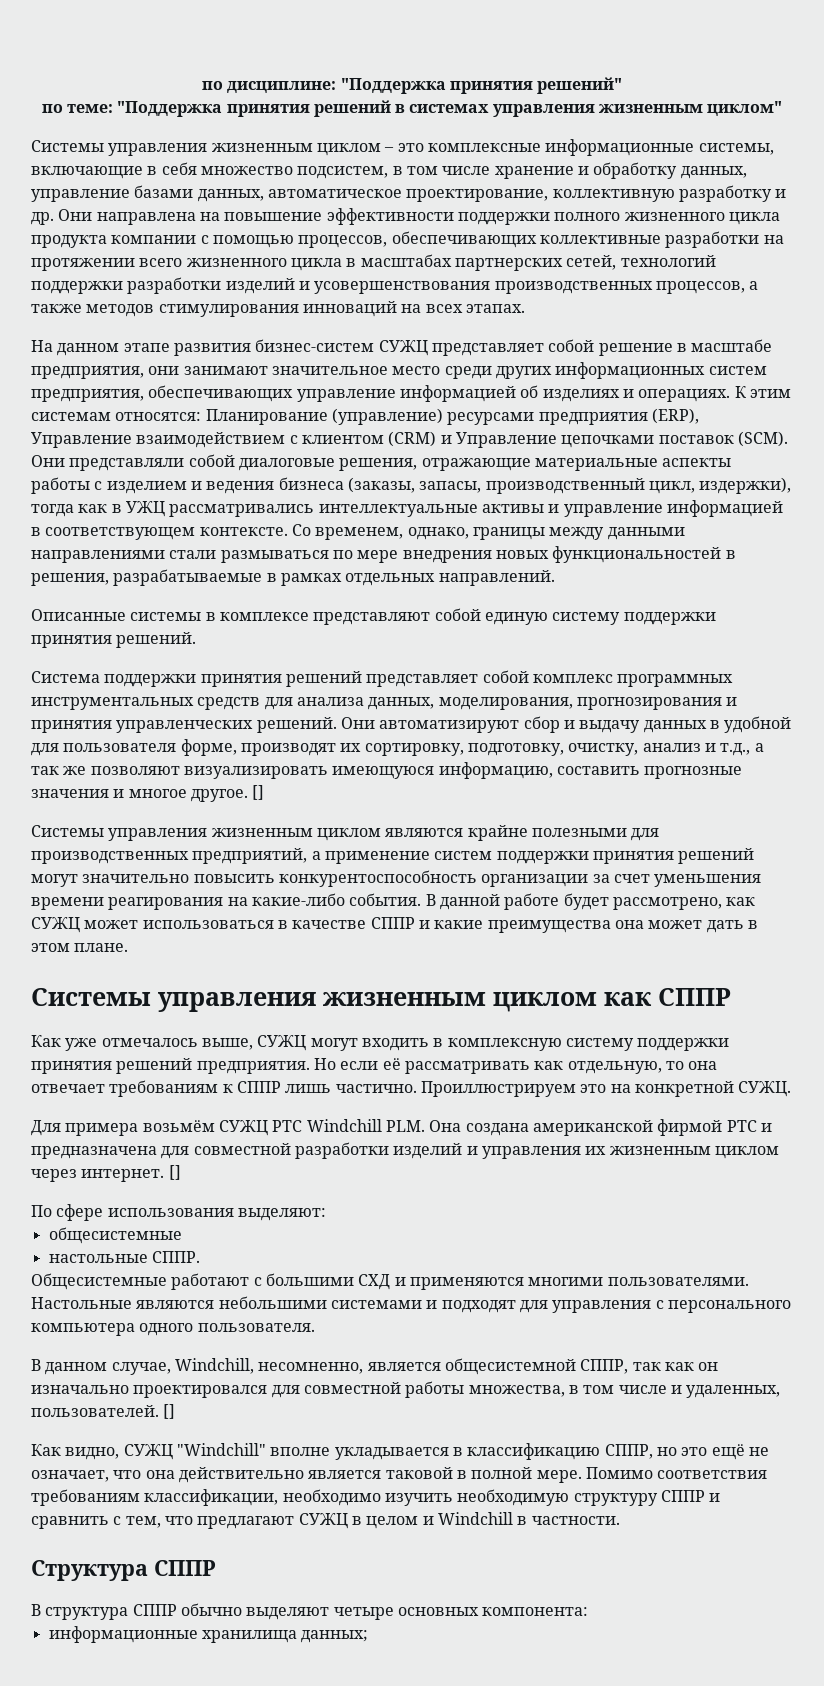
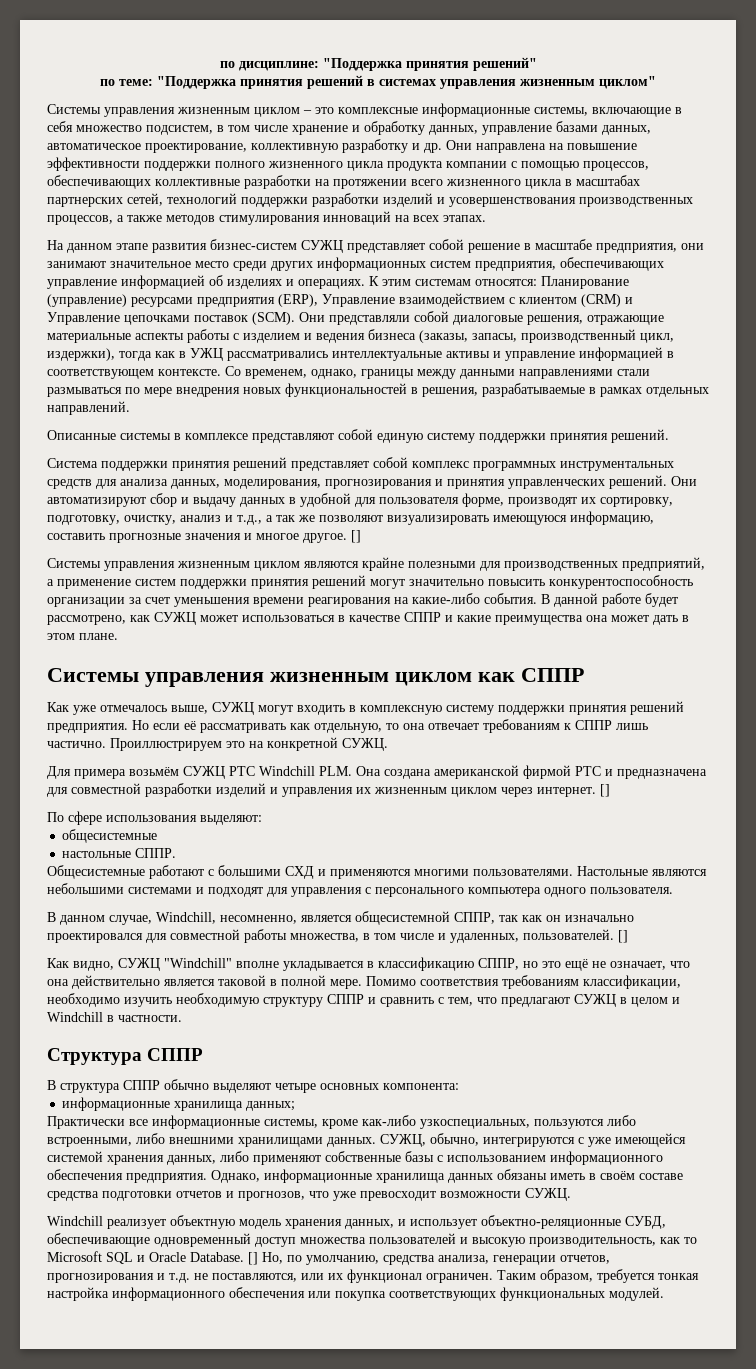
(369, 1636) none -> [47,1115,636,1129] [47,1133,686,1147] [47,1151,663,1165] [47,1169,683,1183] [47,1188,571,1201] [47,1215,666,1229] [47,1233,697,1247] [47,1251,610,1265] [47,1269,699,1283] [47,1287,664,1301] // Практически все информационные системы, кроме как-либо узкоспециальных, пользуются либо встроенными, либо внешними хранилищами данных. СУЖЦ, обычно, интегрируются с уже имеющейся системой хранения данных, либо применяют собственные базы с использованием информационного обеспечения предприятия. Однако, информационные хранилища данных обязаны иметь в своём составе средства подготовки отчетов и прогнозов, что уже превосходит возможности СУЖЦ. // Windchill реализует объектную модель хранения данных, и использует объектно-реляционные СУБД, обеспечивающие одновременный доступ множества пользователей и высокую производительность, как то Microsoft SQL и Oracle Database. [] Но, по умолчанию, средства анализа, генерации отчетов, прогнозирования и т.д. не поставляются, или их функционал ограничен. Таким образом, требуется тонкая настройка информационного обеспечения или покупка соответствующих функциональных модулей.

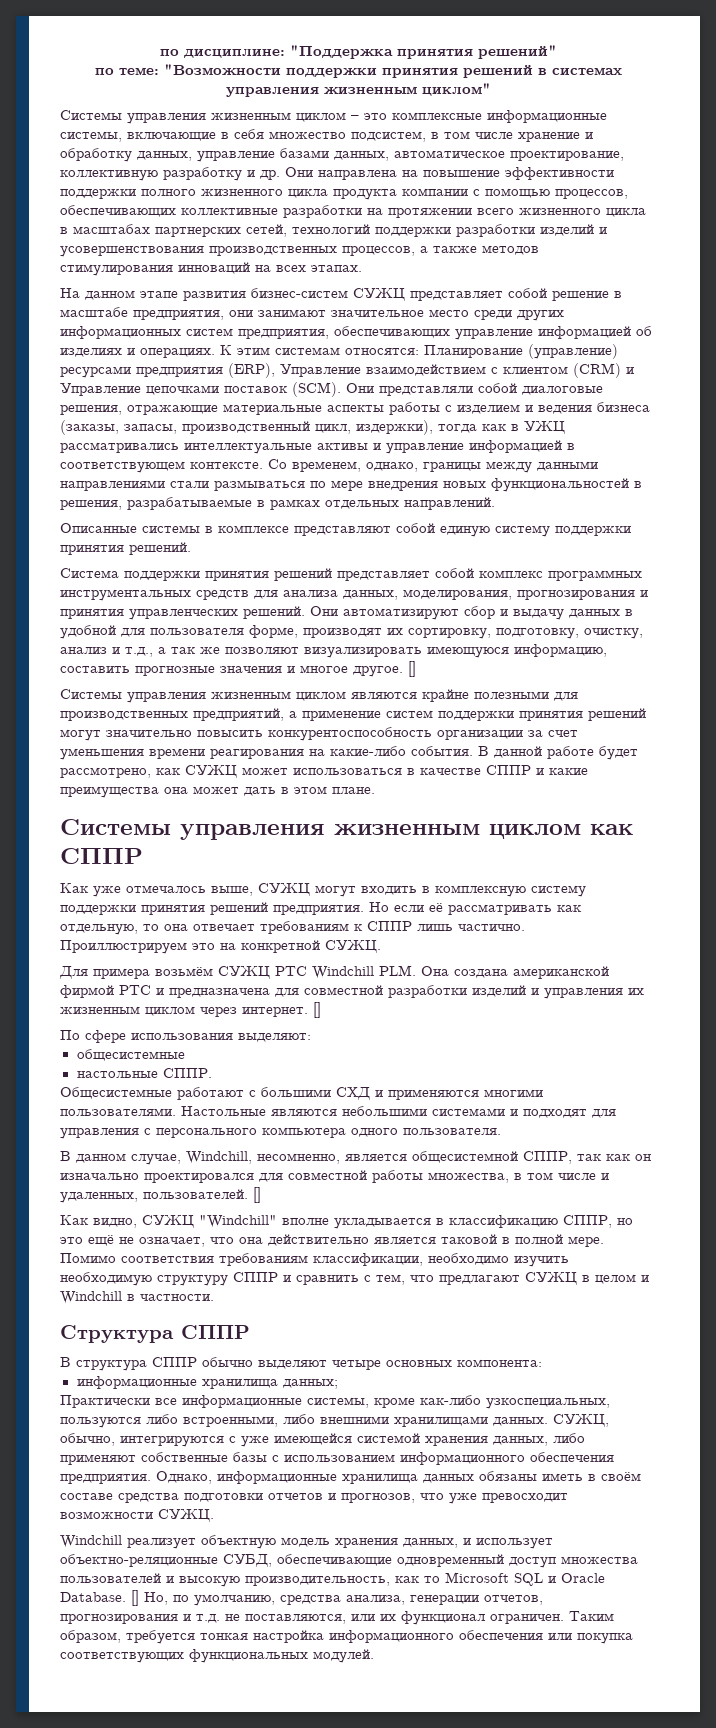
[157,76,236,89] "Поддержка -> [163,64,377,78] "Возможности поддержки

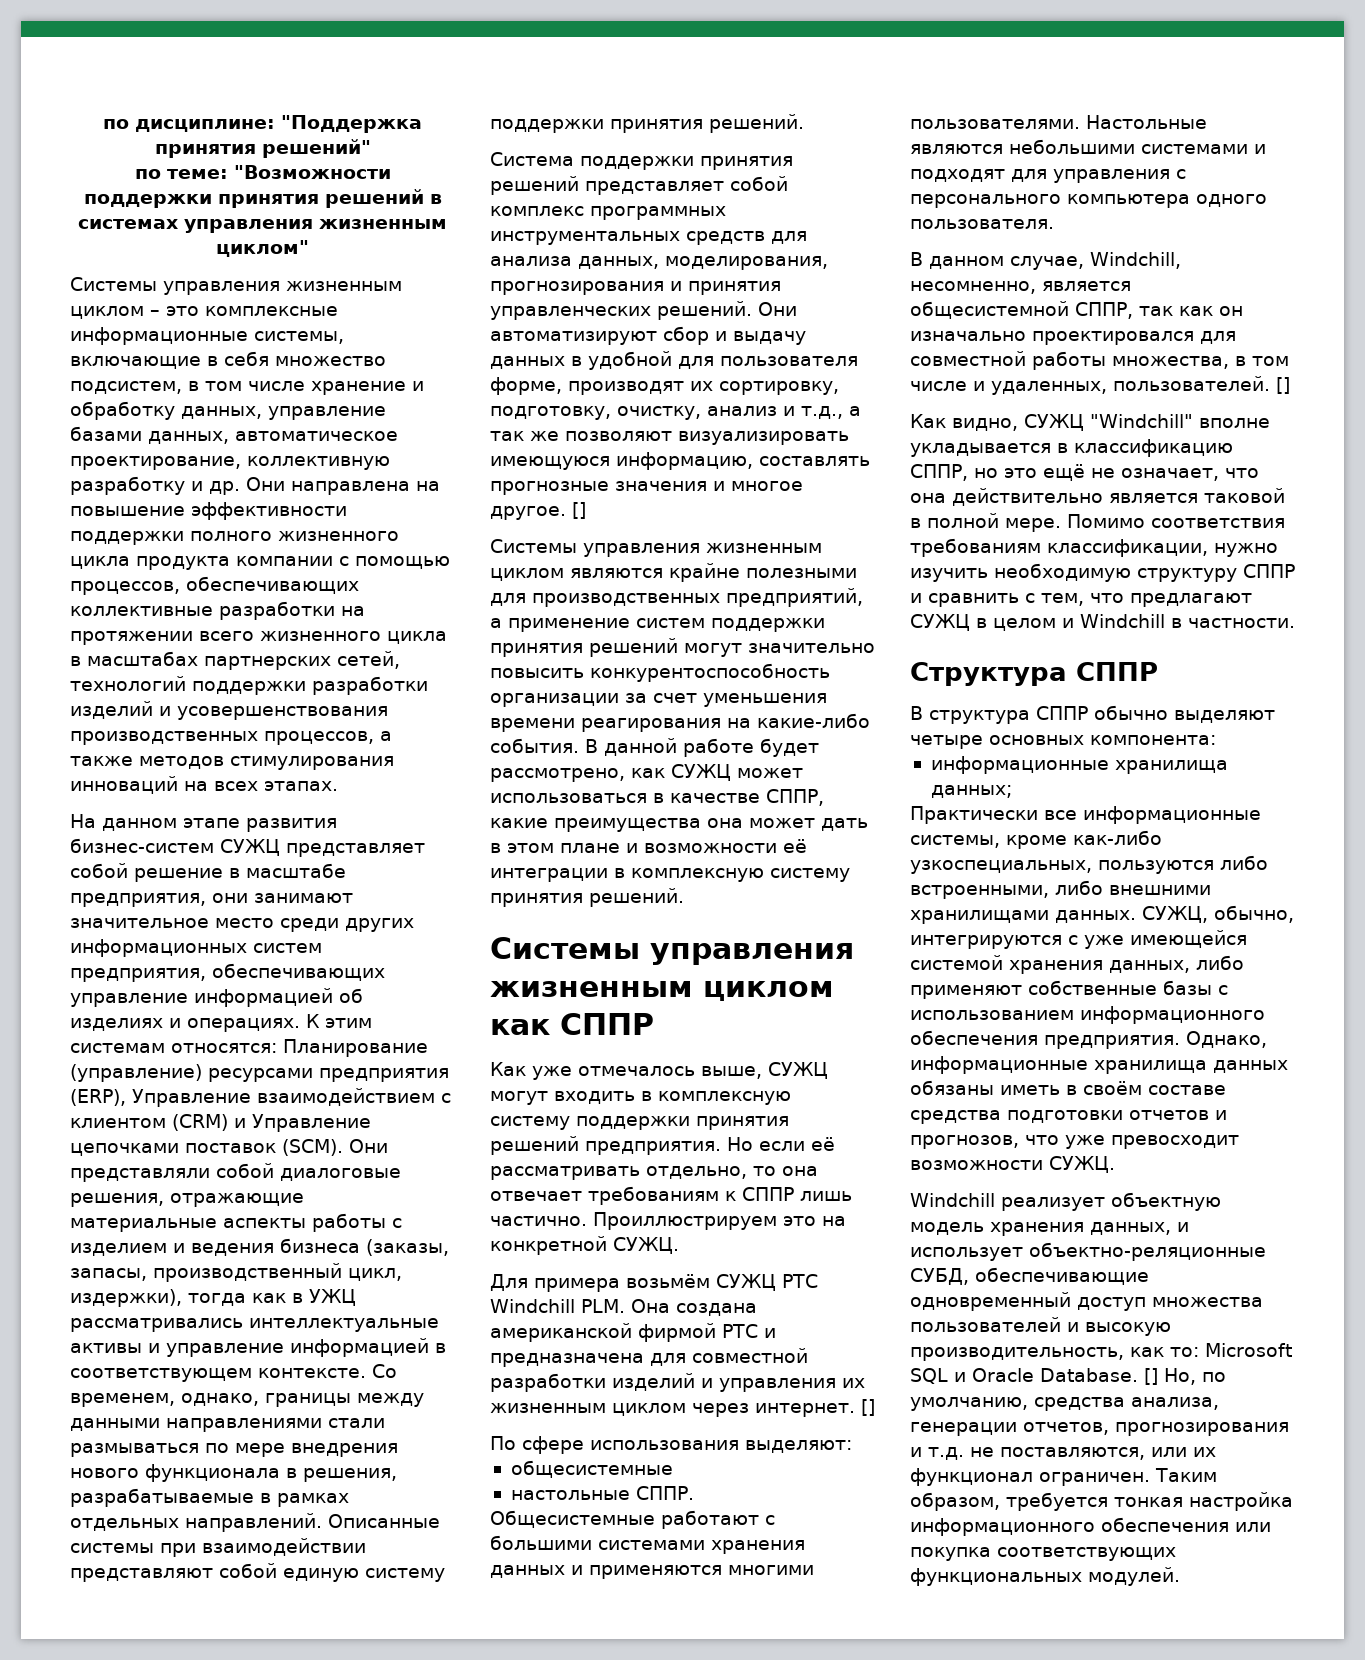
[443,478,629,492] новых функциональностей -> [70,1464,280,1482] нового функционала
(495, 503) // -> (322, 1522) none
[205,525,289,533] в комплексе -> [160,1538,366,1557] при взаимодействии
[60,666,130,673] составить -> [759,456,870,466] составлять
[486,765,544,775] СППР и -> [766,789,824,806] СППР,
[332,787,375,794] плане. -> [560,839,807,853] [490,868,850,882] [490,888,684,907] плане и возможности её интеграции в комплексную систему принятия решений.
[557,905,582,912] [60,924,138,935] как отдельную, -> [646,1166,747,1179] отдельно,
[336,1087,370,1100] СХД -> [598,1540,805,1554] [490,1565,565,1578] системами хранения данных
[428,1253,509,1265] необходимо -> [1214,543,1278,557] нужно
[424,1576,440,1583] то -> [1170,1347,1199,1357] то:

